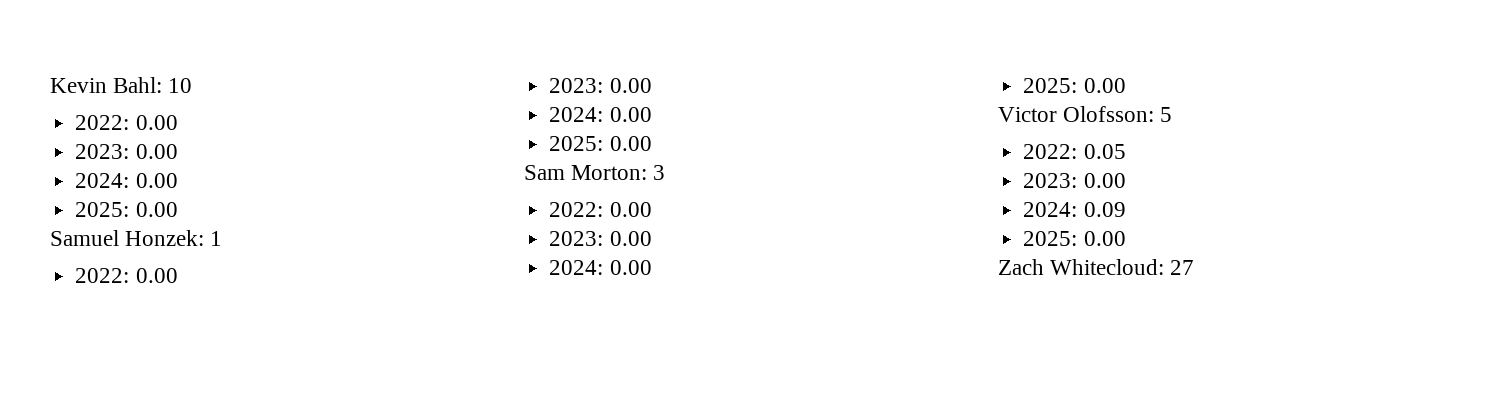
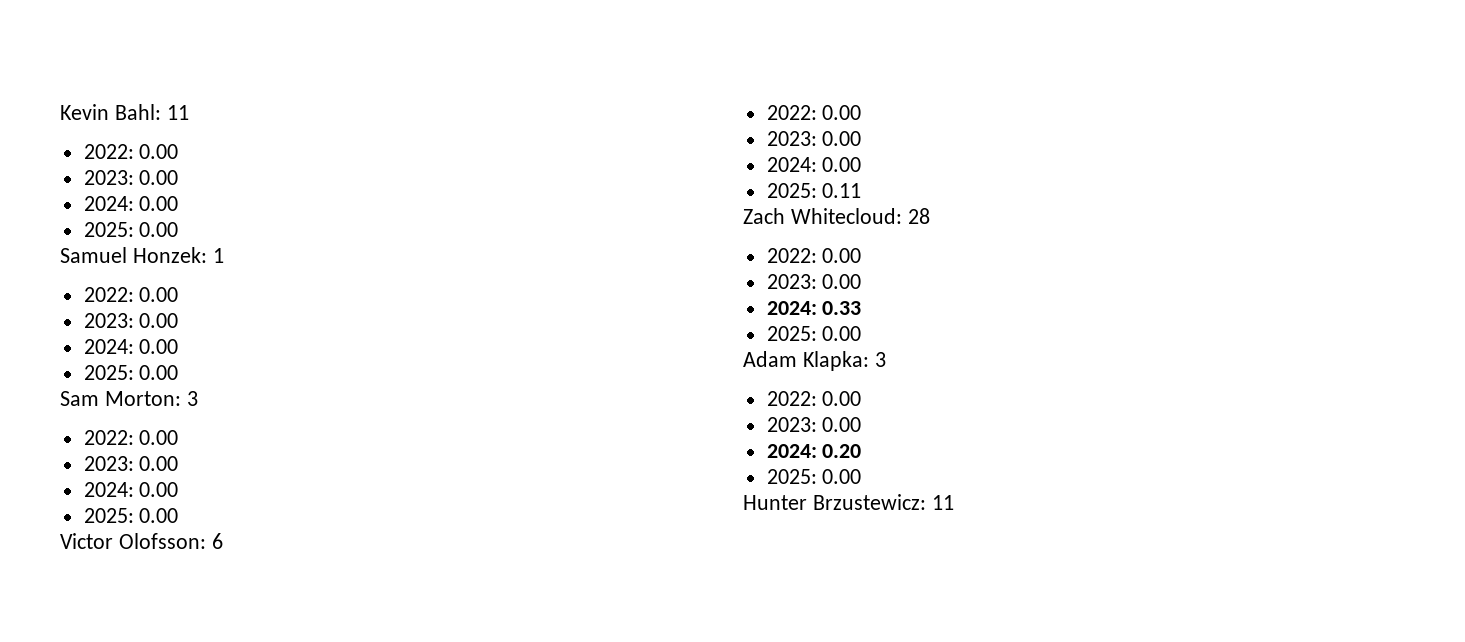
[168,78,193,93] 10 -> [166,105,189,120] 11
[1160,107,1173,122] [1023,144,1126,159] [1023,173,1126,188] [1023,202,1126,217] [1023,231,1126,246] [998,259,1195,275] 5 // 2022: 0.05 // 2023: 0.00 // 2024: 0.09 // 2025: 0.00 // Zach Whitecloud: 27 -> [211,533,223,549] [766,105,862,120] [766,131,862,146] [766,157,862,172] [766,183,862,198] [743,208,930,224] [766,248,862,263] [766,274,862,289] [766,301,862,315] [766,326,862,341] [743,351,886,371] [766,391,862,406] [766,417,862,432] [766,444,862,458] [766,469,862,484] [743,494,954,510] 6 // 2022: 0.00 // 2023: 0.00 // 2024: 0.00 // 2025: 0.11 // Zach Whitecloud: 28 // 2022: 0.00 // 2023: 0.00 // 2024: 0.33 // 2025: 0.00 // Adam Klapka: 3 // 2022: 0.00 // 2023: 0.00 // 2024: 0.20 // 2025: 0.00 // Hunter Brzustewicz: 11

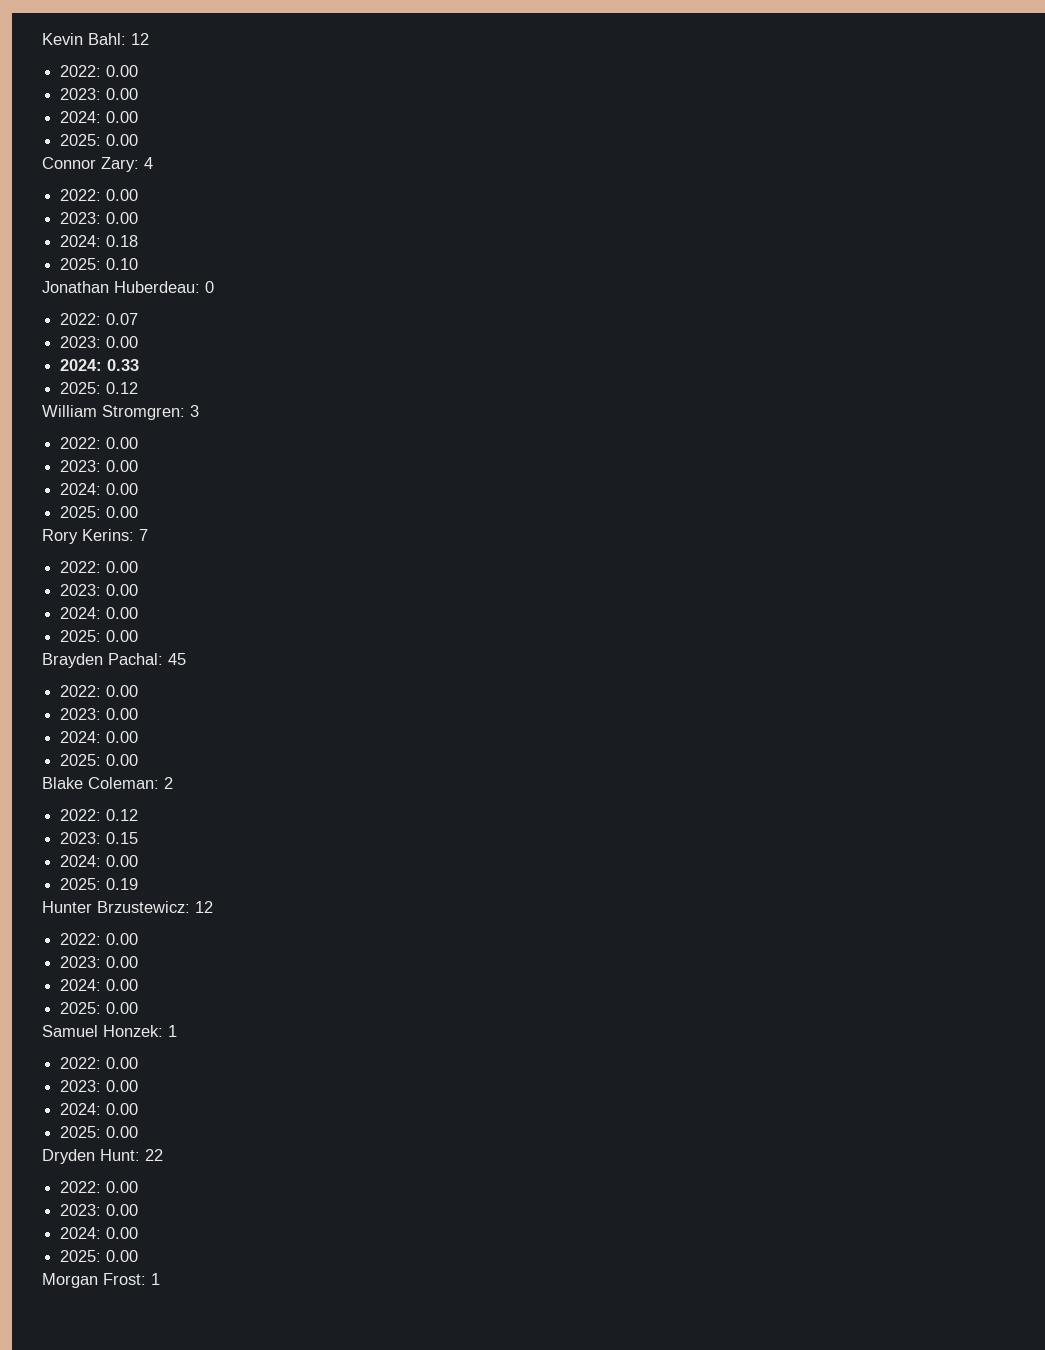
[166,105,189,120] 11 -> [131,33,149,45] [60,65,139,77] [60,88,139,100] [60,111,139,123] [60,134,139,146] [42,157,153,172] [60,189,139,201] [60,212,139,224] [60,235,139,247] [60,258,139,270] [42,281,214,293] [60,313,139,325] [60,336,139,348] [60,359,140,371] [60,382,139,394] [42,405,199,420] [60,437,139,449] [60,460,139,472] [60,483,139,495] [60,506,139,518] [42,529,148,544] [60,561,139,573] [60,584,139,596] [60,607,139,619] [60,630,139,642] [42,653,186,668] [60,685,139,697] [60,708,139,720] [60,731,139,743] [60,754,139,766] [42,777,173,789] [60,809,139,821] [60,832,139,844] [60,855,139,867] [60,878,139,890] [42,901,213,913] 12 // 2022: 0.00 // 2023: 0.00 // 2024: 0.00 // 2025: 0.00 // Connor Zary: 4 // 2022: 0.00 // 2023: 0.00 // 2024: 0.18 // 2025: 0.10 // Jonathan Huberdeau: 0 // 2022: 0.07 // 2023: 0.00 // 2024: 0.33 // 2025: 0.12 // William Stromgren: 3 // 2022: 0.00 // 2023: 0.00 // 2024: 0.00 // 2025: 0.00 // Rory Kerins: 7 // 2022: 0.00 // 2023: 0.00 // 2024: 0.00 // 2025: 0.00 // Brayden Pachal: 45 // 2022: 0.00 // 2023: 0.00 // 2024: 0.00 // 2025: 0.00 // Blake Coleman: 2 // 2022: 0.12 // 2023: 0.15 // 2024: 0.00 // 2025: 0.19 // Hunter Brzustewicz: 12
[60,391,198,406] [83,430,179,445] [83,456,179,471] [83,482,179,497] [83,508,179,523] [60,533,223,549] [766,105,862,120] [766,131,862,146] [766,157,862,172] [766,183,862,198] [743,208,930,224] [766,248,862,263] [766,274,862,289] [766,301,862,315] [766,326,862,341] [743,351,886,371] [766,391,862,406] [766,417,862,432] [766,444,862,458] [766,469,862,484] [743,494,954,510] Sam Morton: 3 // 2022: 0.00 // 2023: 0.00 // 2024: 0.00 // 2025: 0.00 // Victor Olofsson: 6 // 2022: 0.00 // 2023: 0.00 // 2024: 0.00 // 2025: 0.11 // Zach Whitecloud: 28 // 2022: 0.00 // 2023: 0.00 // 2024: 0.33 // 2025: 0.00 // Adam Klapka: 3 // 2022: 0.00 // 2023: 0.00 // 2024: 0.20 // 2025: 0.00 // Hunter Brzustewicz: 11 -> [42,1149,163,1164] [60,1181,139,1193] [60,1204,139,1216] [60,1227,139,1239] [60,1250,139,1262] [42,1273,160,1288] Dryden Hunt: 22 // 2022: 0.00 // 2023: 0.00 // 2024: 0.00 // 2025: 0.00 // Morgan Frost: 1

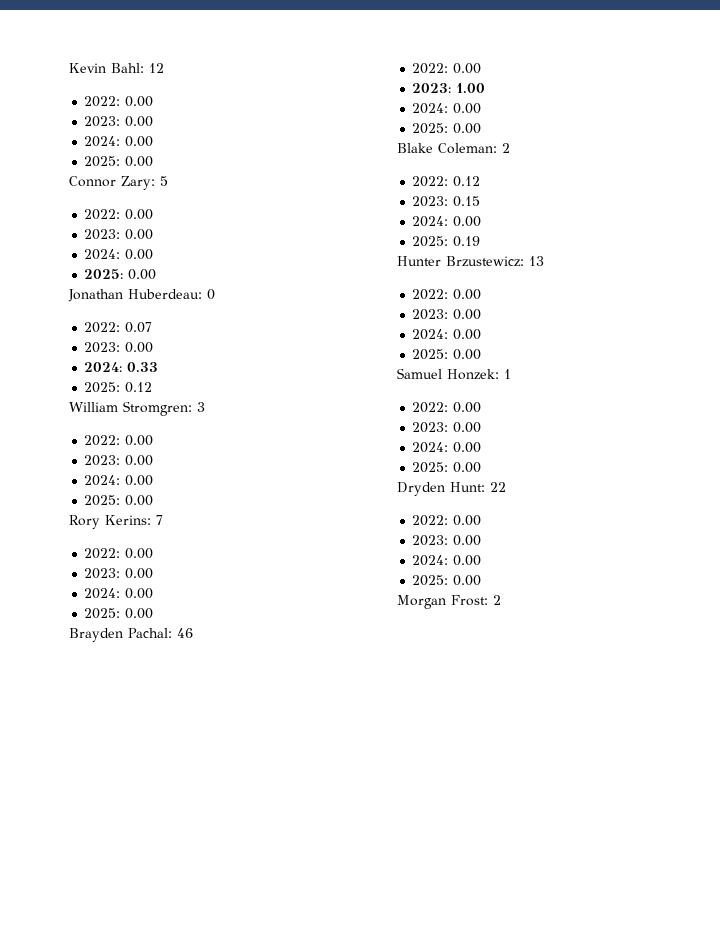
[144,157,153,169] [60,189,139,201] [60,212,139,224] [60,235,139,247] [60,258,139,270] 4 // 2022: 0.00 // 2023: 0.00 // 2024: 0.18 // 2025: 0.10 -> [160,176,168,186] [84,209,154,220] [84,229,154,240] [84,249,154,260] [84,269,157,280] 5 // 2022: 0.00 // 2023: 0.00 // 2024: 0.00 // 2025: 0.00
[168,653,186,665] [60,685,139,697] [60,708,139,720] 45 // 2022: 0.00 // 2023: 0.00 -> [177,628,193,638] [412,63,482,74] [412,83,486,93] 46 // 2022: 0.00 // 2023: 1.00
[195,901,213,913] 12 -> [529,256,544,266] 13
[151,1273,160,1285] 1 -> [493,595,501,605] 2

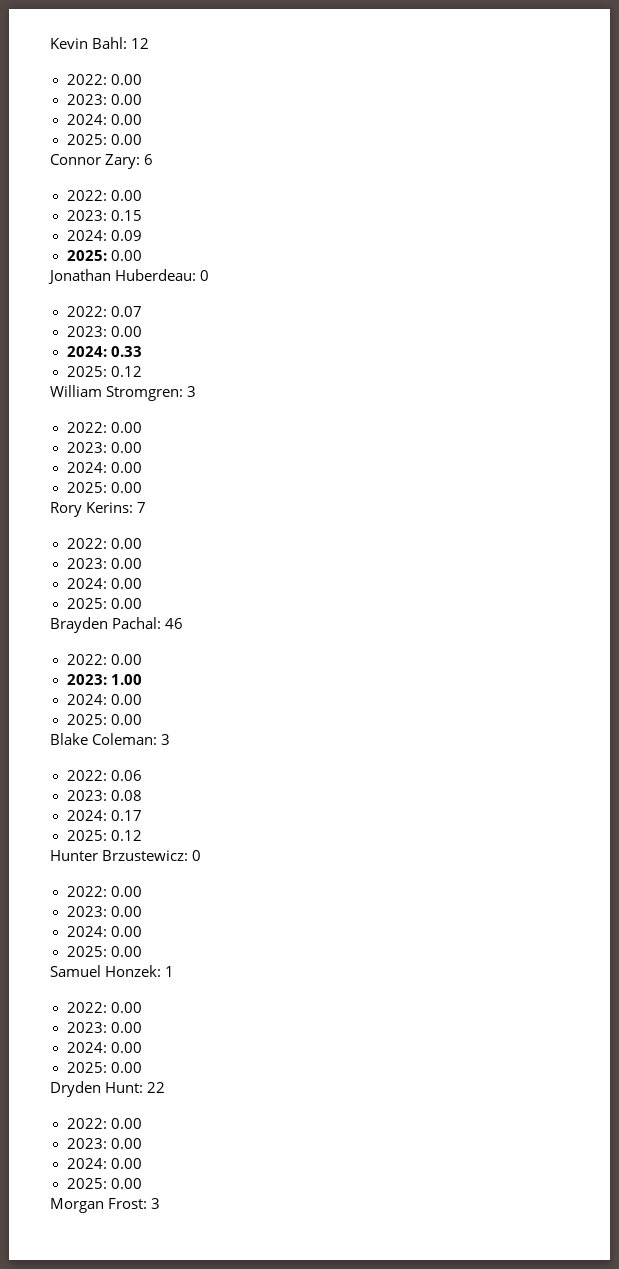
[160,176,168,186] [84,209,154,220] [84,229,154,240] [84,249,154,260] 5 // 2022: 0.00 // 2023: 0.00 // 2024: 0.00 -> [144,154,154,165] [66,190,142,201] [66,210,142,221] [66,230,142,241] 6 // 2022: 0.00 // 2023: 0.15 // 2024: 0.09
[502,143,510,153] [412,176,481,187] [412,196,481,207] [412,216,482,227] [412,236,481,247] 2 // 2022: 0.12 // 2023: 0.15 // 2024: 0.00 // 2025: 0.19 -> [161,734,171,745] [66,770,142,781] [66,790,142,801] [66,810,142,821] [66,830,142,841] 3 // 2022: 0.06 // 2023: 0.08 // 2024: 0.17 // 2025: 0.12
[529,256,544,266] 13 -> [192,850,202,861] 0
[493,595,501,605] 2 -> [151,1198,161,1209] 3

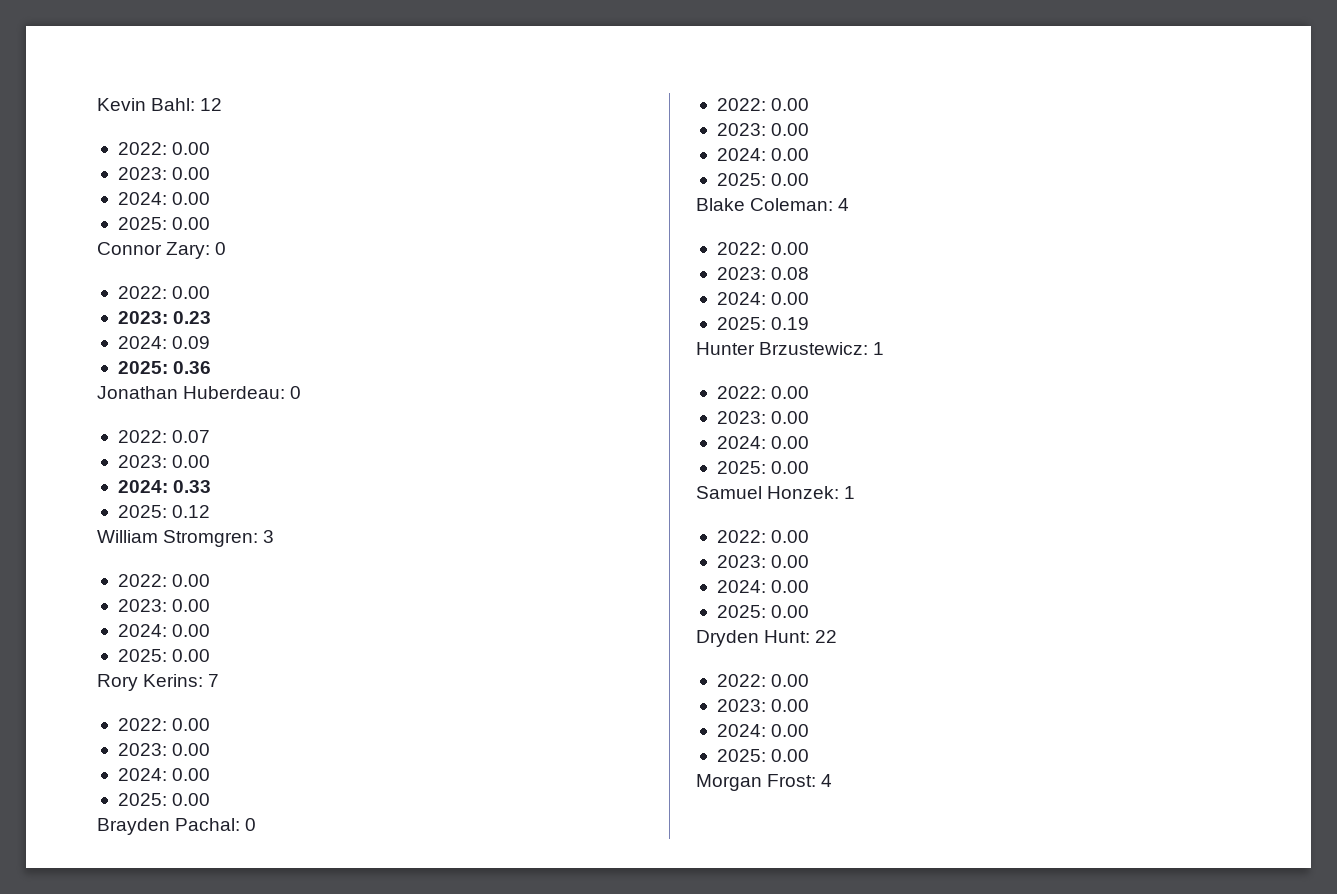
[144,154,154,165] [66,190,142,201] [66,210,142,221] 6 // 2022: 0.00 // 2023: 0.15 -> [215,242,227,255] [117,286,211,299] [117,311,212,324] 0 // 2022: 0.00 // 2023: 0.23
[110,250,142,261] 0.00 -> [173,361,212,374] 0.36
[165,618,184,629] [66,654,142,665] [66,674,142,685] 46 // 2022: 0.00 // 2023: 1.00 -> [245,818,257,831] [716,98,810,111] [716,123,810,136] 0 // 2022: 0.00 // 2023: 0.00
[161,734,171,745] [66,770,142,781] 3 // 2022: 0.06 -> [838,198,850,211] [716,242,810,255] 4 // 2022: 0.00
[110,810,142,821] [66,830,142,841] 0.17 // 2025: 0.12 -> [771,292,810,305] [716,317,810,330] 0.00 // 2025: 0.19
[192,850,202,861] 0 -> [873,342,885,355] 1
[151,1198,161,1209] 3 -> [821,774,833,787] 4

